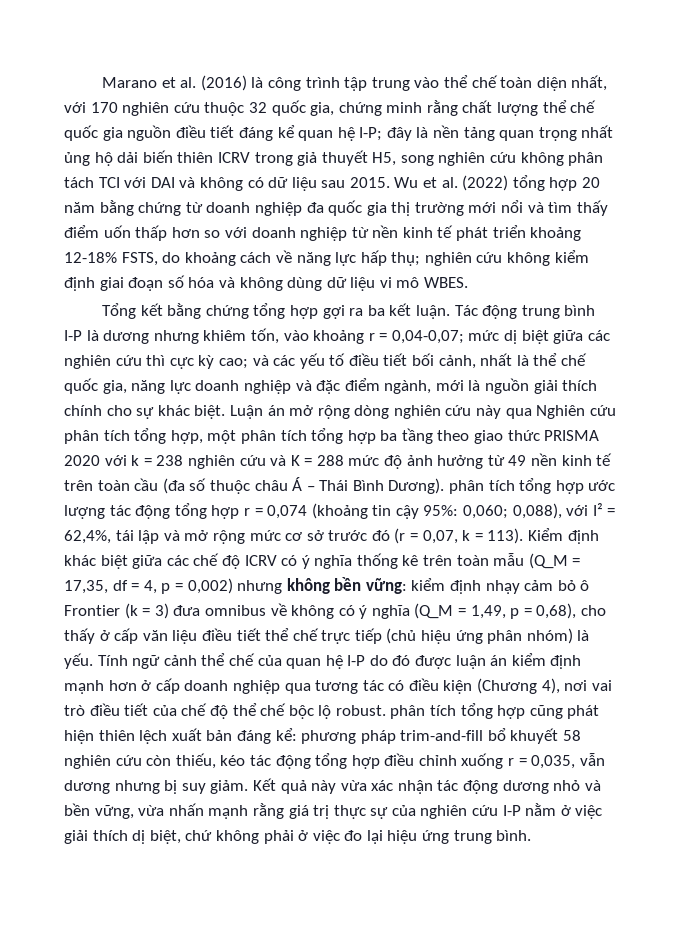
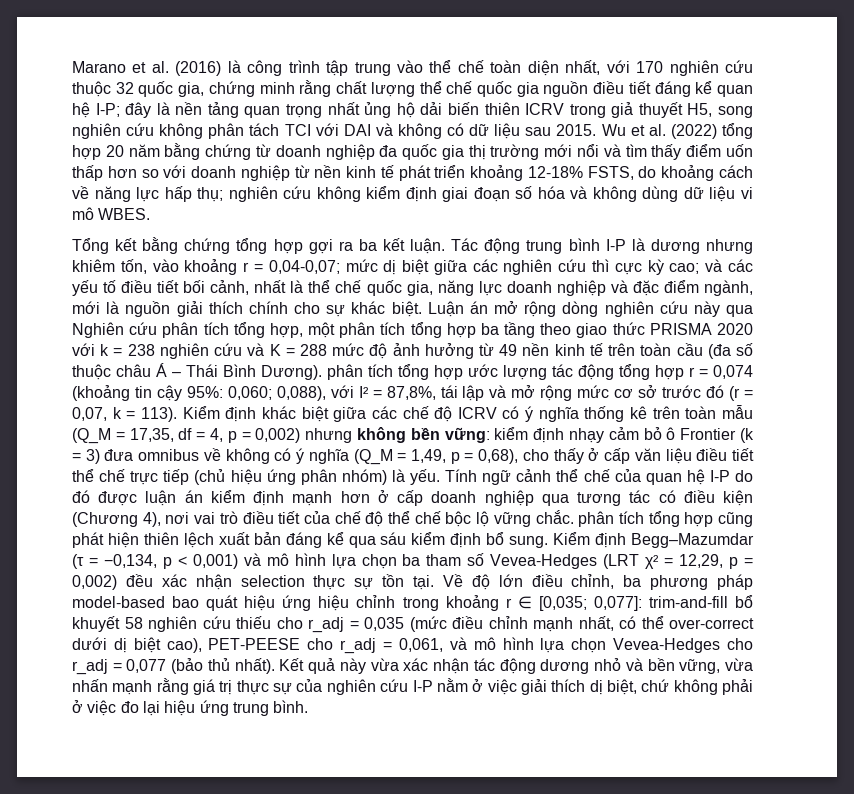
[64,530,111,544] 62,4%, -> [386,386,436,400] 87,8%,
[335,705,386,716] robust. -> [493,510,574,527] vững chắc.
[275,728,396,744] kể: phương pháp -> [326,532,754,548] [72,553,754,569] [72,574,753,590] [72,595,642,611] kể qua sáu kiểm định bổ sung. Kiểm định Begg–Mazumdar (τ = −0,134, p < 0,001) và mô hình lựa chọn ba tham số Vevea-Hedges (LRT χ² = 12,29, p = 0,002) đều xác nhận selection thực sự tồn tại. Về độ lớn điều chỉnh, ba phương pháp model-based bao quát hiệu ứng hiệu chỉnh trong khoảng r ∈ [0,035; 0,077]:
[146,753,605,769] [64,780,249,794] còn thiếu, kéo tác động tổng hợp điều chỉnh xuống r = 0,035, vẫn dương nhưng bị suy giảm. -> [236,616,754,633] [72,637,754,654] [72,658,275,675] thiếu cho r_adj = 0,035 (mức điều chỉnh mạnh nhất, có thể over-correct dưới dị biệt cao), PET-PEESE cho r_adj = 0,061, và mô hình lựa chọn Vevea-Hedges cho r_adj = 0,077 (bảo thủ nhất).

